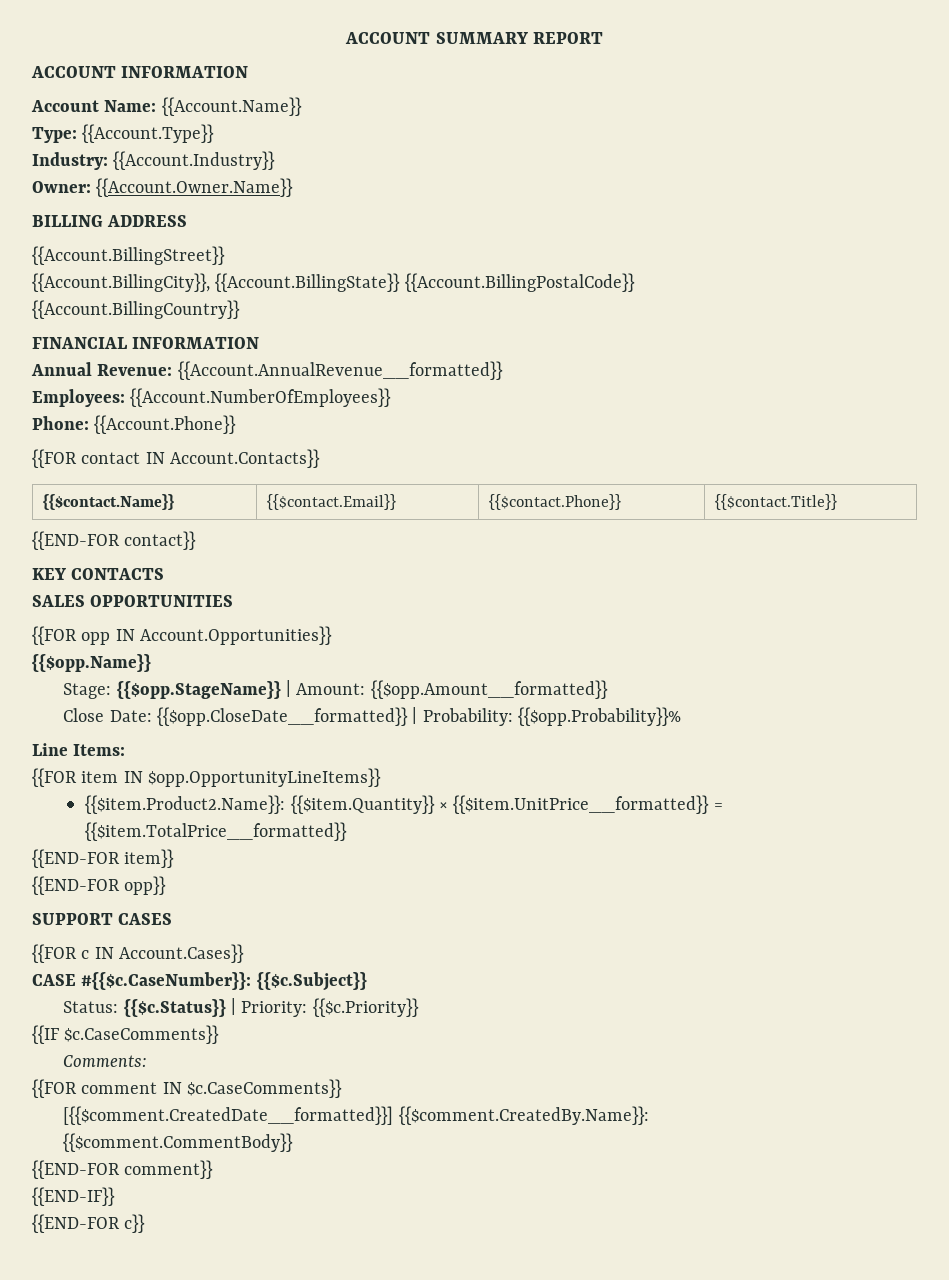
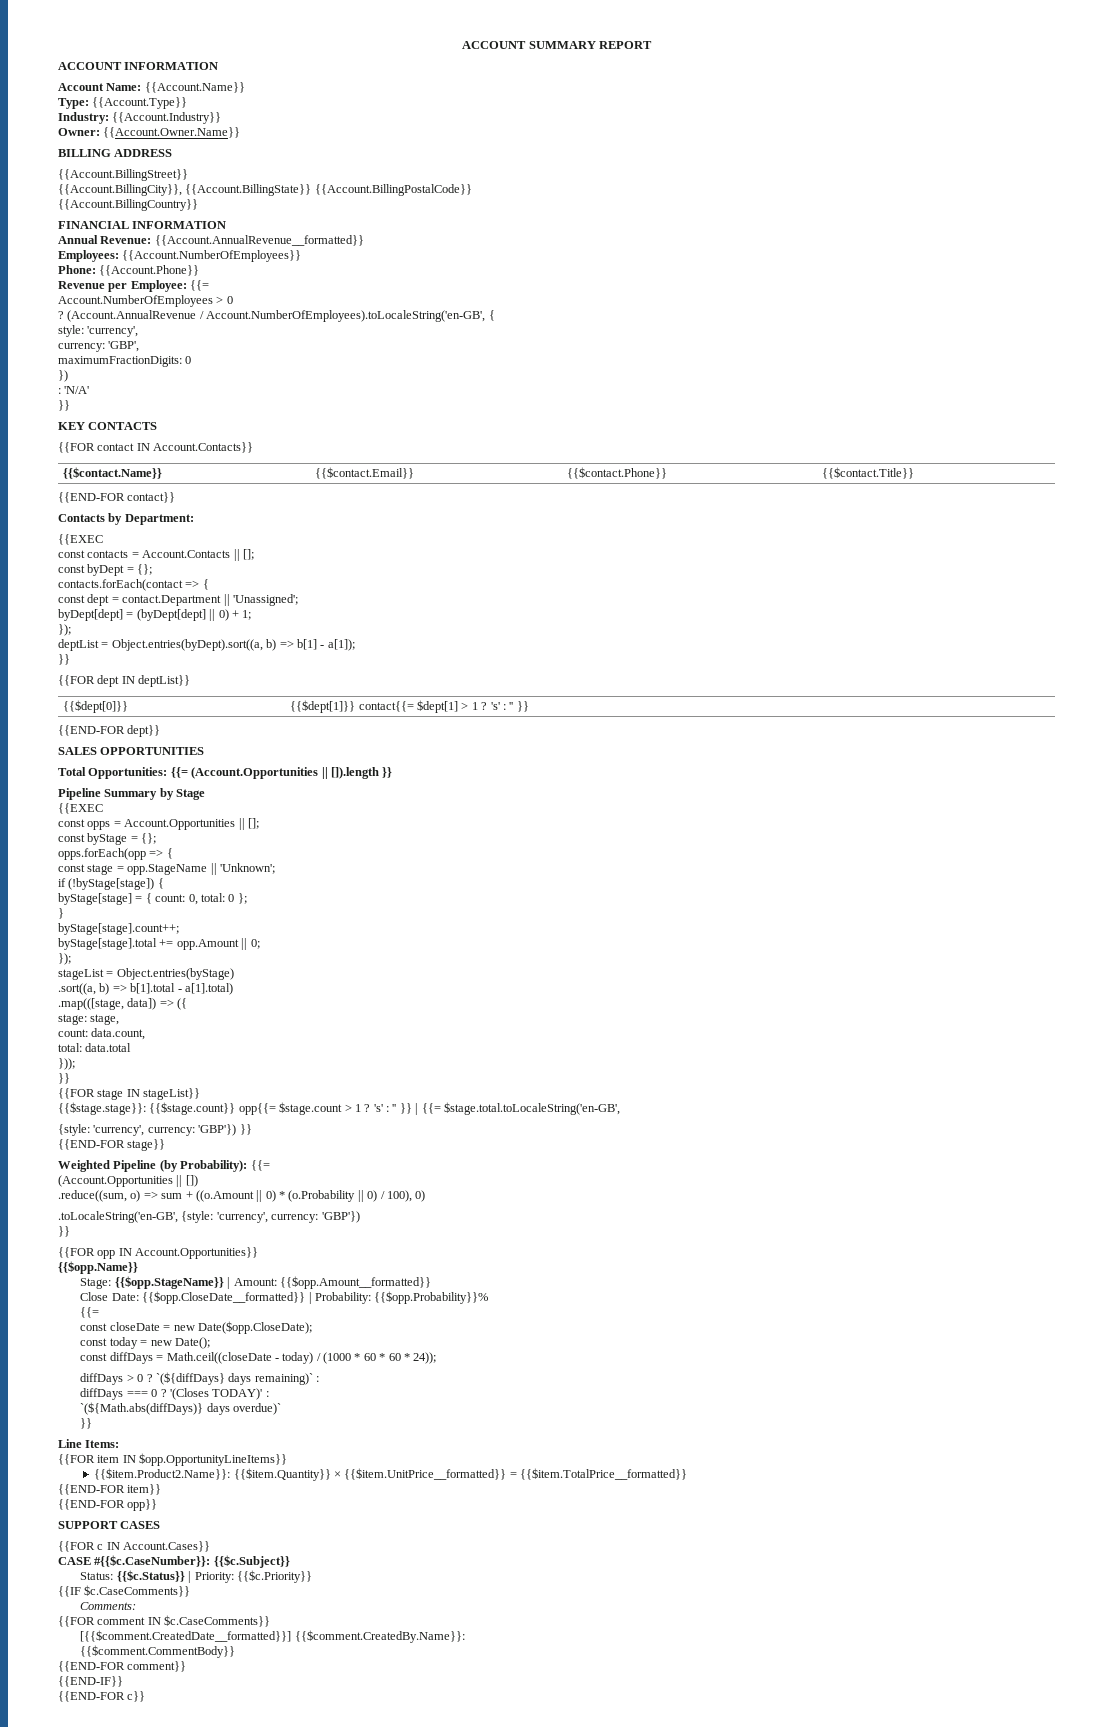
(237, 424) none -> [58,280,210,292] [58,295,233,307] [58,310,495,322] [58,325,139,337] [58,341,140,352] [58,356,192,367] [58,370,68,382] [58,386,90,394] [58,400,70,411] [58,422,158,430] // Revenue per Employee: {{= // Account.NumberOfEmployees > 0 // ? (Account.AnnualRevenue / Account.NumberOfEmployees).toLocaleString('en-GB', { // style: 'currency', // currency: 'GBP', // maximumFractionDigits: 0 // }) // : 'N/A' // }} // KEY CONTACTS
[32,568,165,580] [32,595,234,607] KEY CONTACTS // SALES OPPORTUNITIES -> [58,513,194,525] [58,534,103,545] [58,549,254,561] [58,564,153,576] [58,579,209,591] [58,594,298,606] [58,609,252,621] [58,624,71,636] [58,639,355,651] [58,654,70,665] [58,675,191,687] [63,700,129,713] [290,700,529,713] [58,725,161,737] [58,747,205,755] [58,767,393,779] [58,788,206,800] [58,803,103,814] [58,818,259,830] [58,833,157,845] [58,848,173,860] [58,863,275,875] [58,878,164,890] [58,893,247,905] [58,908,64,919] [58,923,179,935] [58,938,260,950] [58,953,71,965] [58,968,234,980] [58,983,233,995] [58,998,188,1010] [58,1014,120,1025] [58,1028,146,1040] [58,1043,132,1052] [58,1058,75,1070] [58,1073,70,1084] [58,1088,201,1100] [58,1102,620,1115] [58,1124,252,1136] [58,1139,166,1151] [58,1160,270,1172] [58,1175,198,1187] [58,1190,426,1202] [58,1211,360,1223] [58,1226,70,1237] Contacts by Department: // {{EXEC // const contacts = Account.Contacts || []; // const byDept = {}; // contacts.forEach(contact => { // const dept = contact.Department || 'Unassigned'; // byDept[dept] = (byDept[dept] || 0) + 1; // }); // deptList = Object.entries(byDept).sort((a, b) => b[1] - a[1]); // }} // {{FOR dept IN deptList}} // {{$dept[0]}} | {{$dept[1]}} contact{{= $dept[1] > 1 ? 's' : '' }} // {{END-FOR dept}} // SALES OPPORTUNITIES // Total Opportunities: {{= (Account.Opportunities || []).length }} // Pipeline Summary by Stage // {{EXEC // const opps = Account.Opportunities || []; // const byStage = {}; // opps.forEach(opp => { // const stage = opp.StageName || 'Unknown'; // if (!byStage[stage]) { // byStage[stage] = { count: 0, total: 0 }; // } // byStage[stage].count++; // byStage[stage].total += opp.Amount || 0; // }); // stageList = Object.entries(byStage) // .sort((a, b) => b[1].total - a[1].total) // .map(([stage, data]) => ({ // stage: stage, // count: data.count, // total: data.total // })); // }} // {{FOR stage IN stageList}} // {{$stage.stage}}: {{$stage.count}} opp{{= $stage.count > 1 ? 's' : '' }} | {{= $stage.total.toLocaleString('en-GB', // {style: 'currency', currency: 'GBP'}) }} // {{END-FOR stage}} // Weighted Pipeline (by Probability): {{= // (Account.Opportunities || []) // .reduce((sum, o) => sum + ((o.Amount || 0) * (o.Probability || 0) / 100), 0) // .toLocaleString('en-GB', {style: 'currency', currency: 'GBP'}) // }}
(682, 716) none -> [80,1307,100,1318] [80,1321,312,1334] [80,1337,210,1349] [80,1352,437,1364] [80,1372,320,1385] [80,1388,269,1400] [80,1402,282,1415] [80,1418,93,1429] // {{= // const closeDate = new Date($opp.CloseDate); // const today = new Date(); // const diffDays = Math.ceil((closeDate - today) / (1000 * 60 * 60 * 24)); // diffDays > 0 ? `(${diffDays} days remaining)` : // diffDays === 0 ? '(Closes TODAY)' : // `(${Math.abs(diffDays)} days overdue)` // }}

